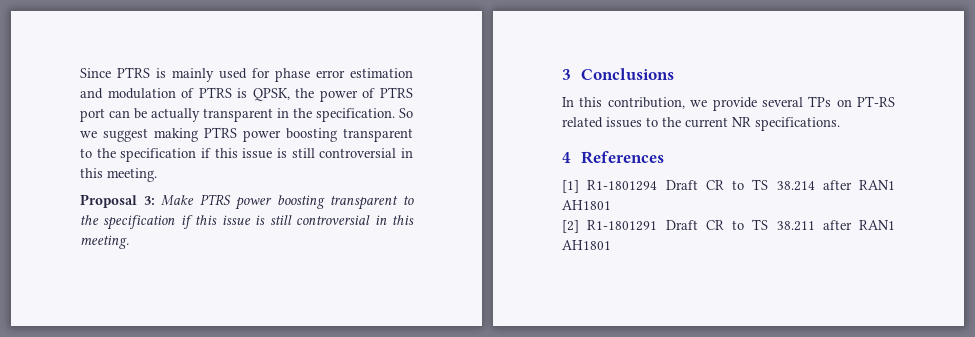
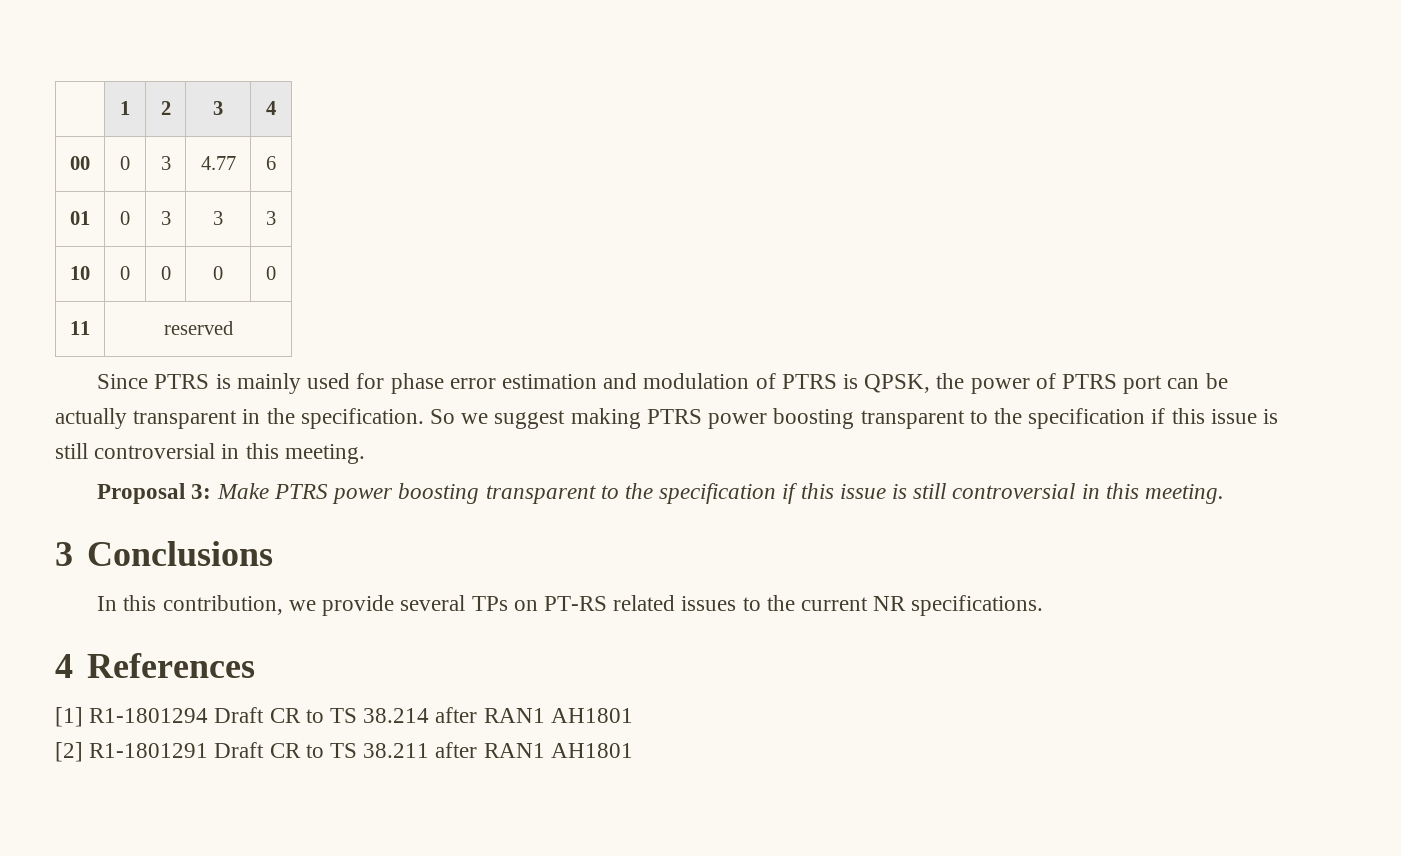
(80, 73) none -> [120,101,130,115] [160,101,171,115] [213,101,223,115] [266,101,276,115] [70,156,90,170] [120,156,130,170] [160,156,171,170] [200,156,236,170] [266,156,276,170] [70,211,90,225] [120,211,130,225] [160,211,171,225] [213,211,223,225] [266,211,276,225] [70,266,90,280] [120,266,130,280] [160,266,171,280] [213,266,223,280] [266,266,276,280] [70,321,90,335] [163,321,233,335] | 1 | 2 | 3 | 4 // 00 | 0 | 3 | 4.77 | 6 // 01 | 0 | 3 | 3 | 3 // 10 | 0 | 0 | 0 | 0 // 11 | reserved //

